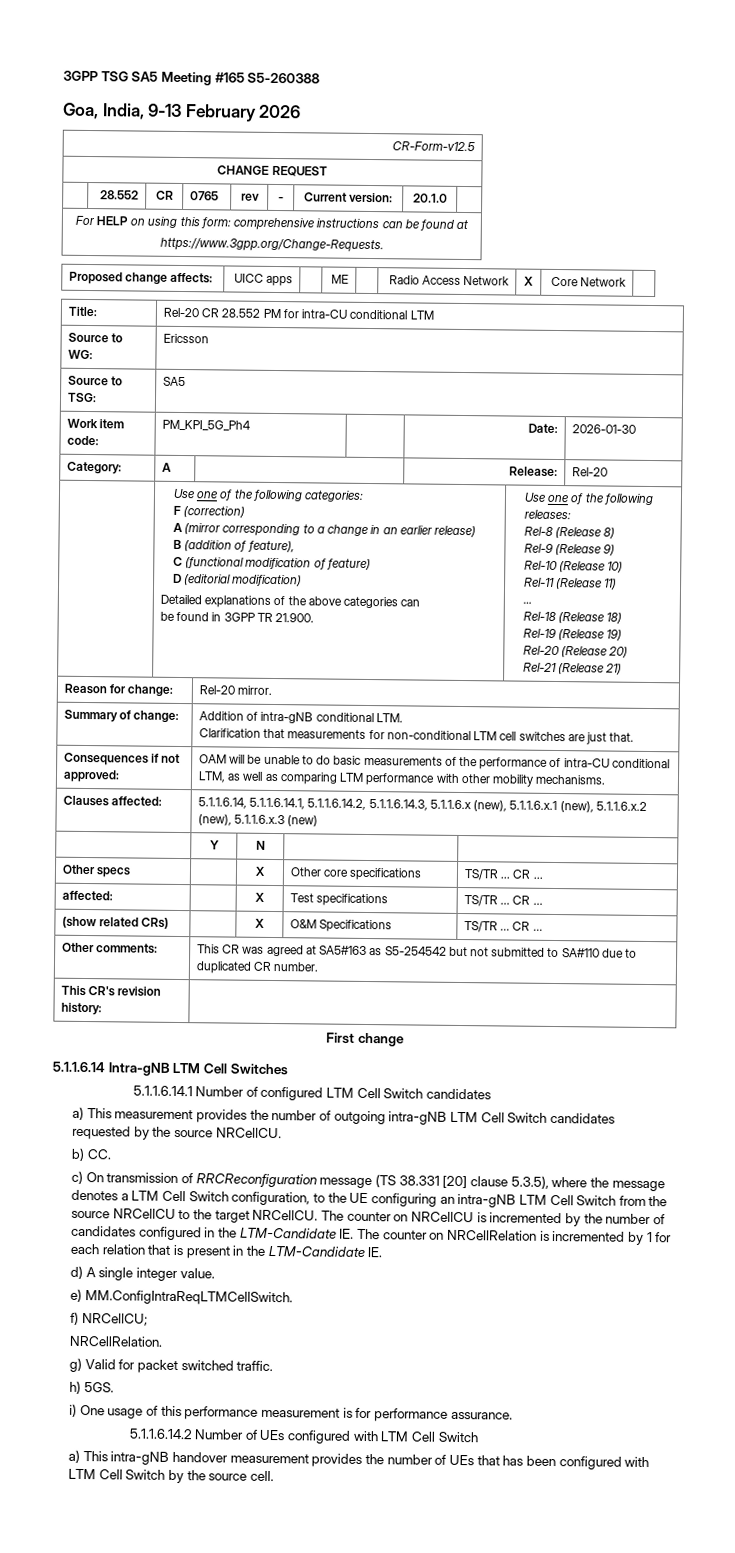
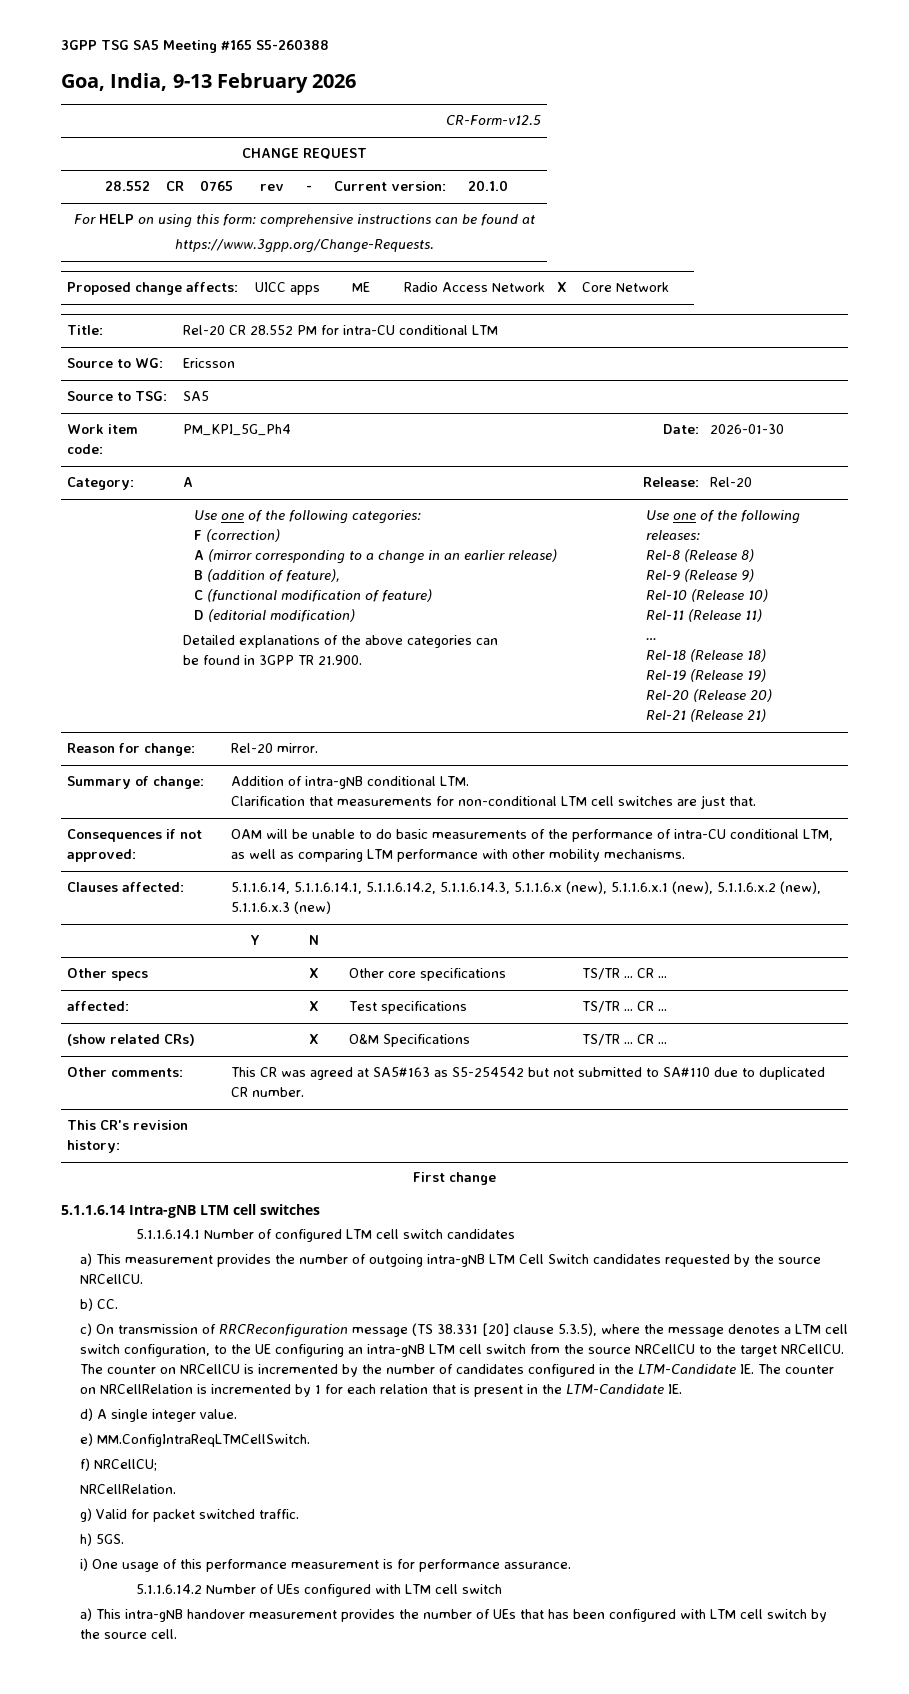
[202,1063,288,1076] Cell Switches -> [233,1204,320,1215] cell switches
[356,1087,424,1099] Cell Switch -> [375,1229,443,1239] cell switch
[162,1190,229,1202] Cell Switch -> [824,1324,848,1334] [79,1344,120,1354] cell switch
[549,1194,617,1206] Cell Switch -> [458,1344,526,1354] cell switch
[411,1431,479,1443] Cell Switch -> [434,1584,502,1594] cell switch
[98,1469,166,1480] Cell Switch -> [739,1609,807,1619] cell switch

